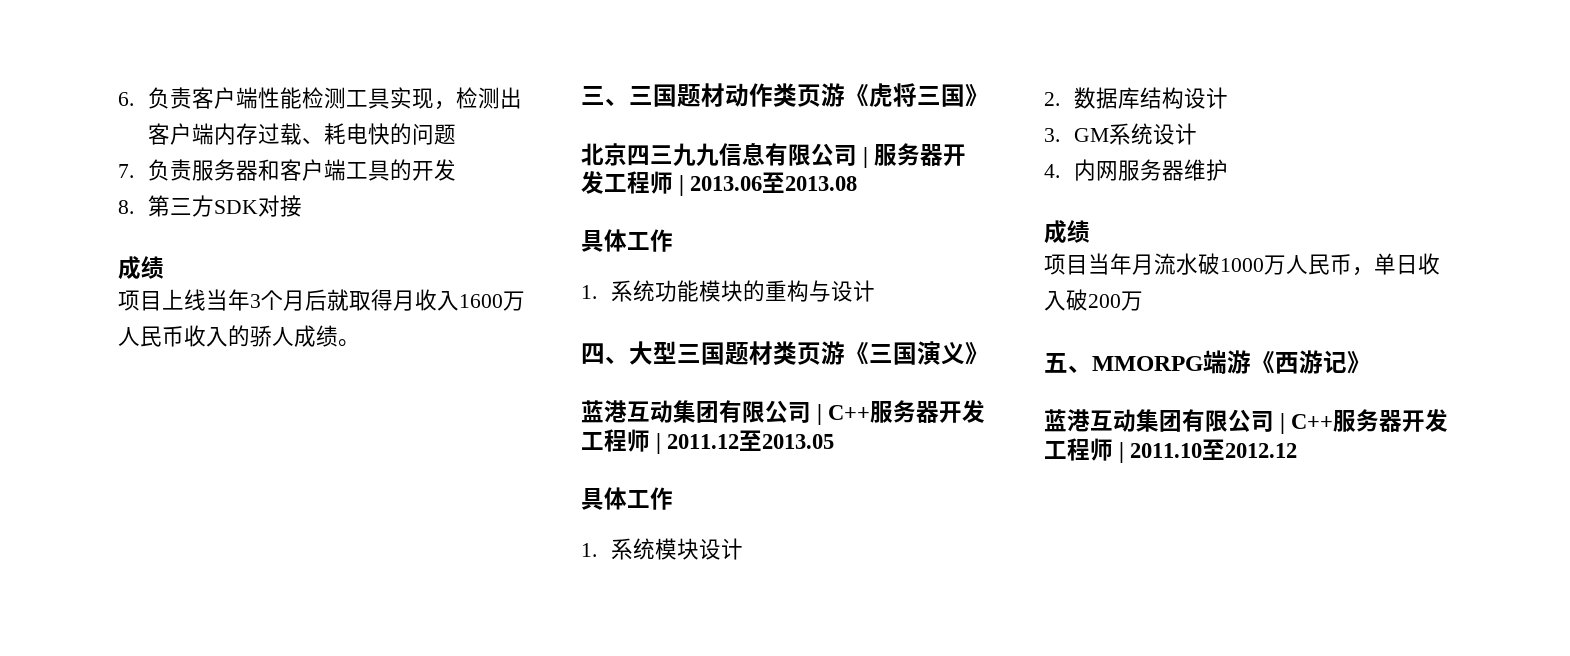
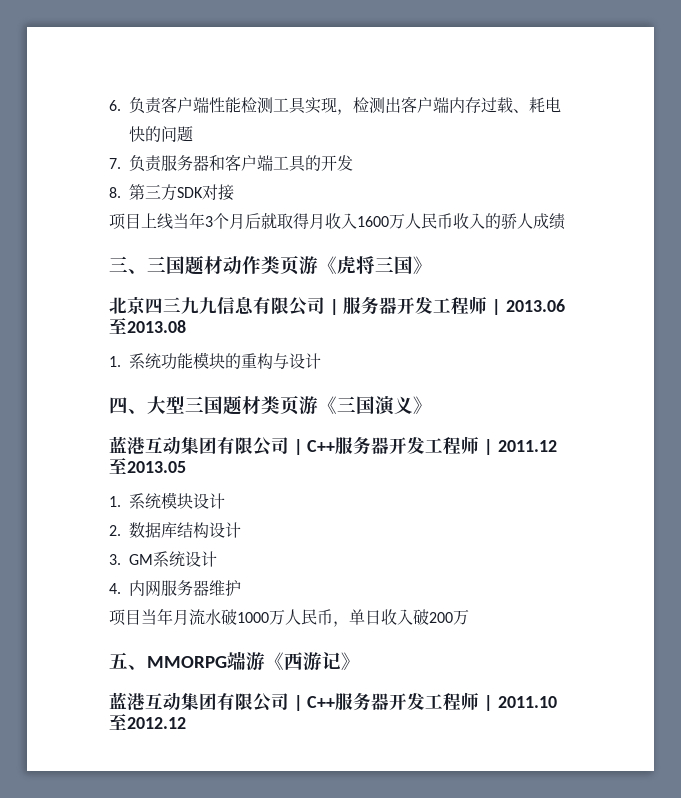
[118,256,164,280] // 成绩 -> (234, 192) none
[338,339,360,347] 。 -> (565, 221) none
[581,229,673,252] // 具体工作 -> (186, 326) none
[581,487,673,510] // 具体工作 -> (186, 467) none
[1044,220,1090,244] // 成绩 -> (241, 588) none

